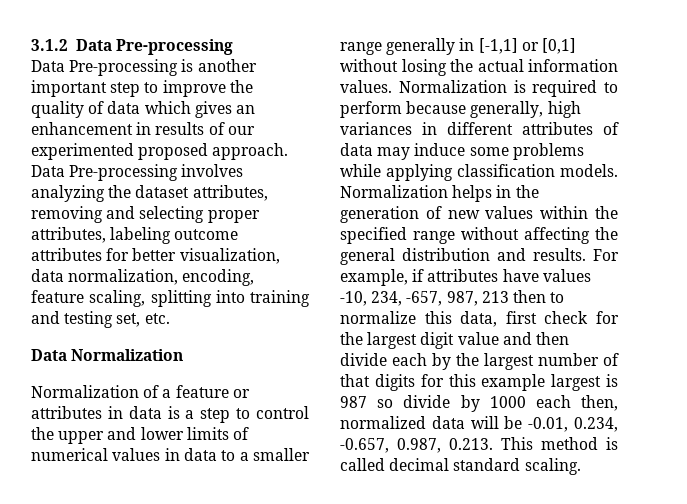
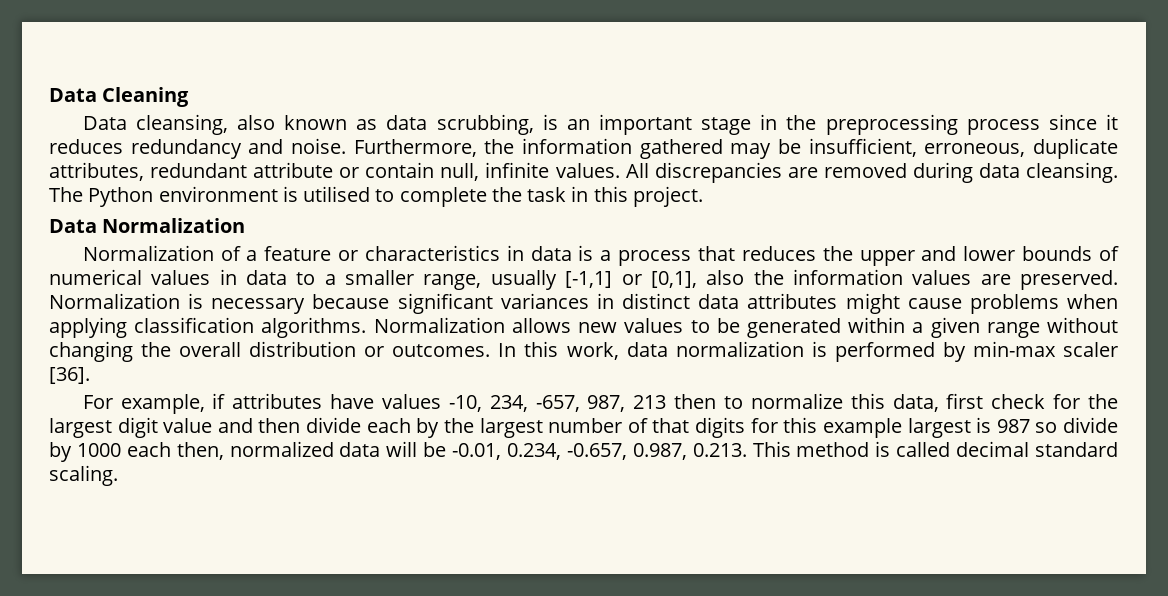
[31,39,233,55] [31,59,257,76] [31,80,253,97] [31,101,255,118] [31,122,255,135] [31,143,289,160] [31,164,244,181] [31,185,268,202] [31,206,260,223] [31,227,239,244] [31,248,280,264] [31,269,255,286] [31,290,310,307] [31,311,170,328] 3.1.2 Data Pre-processing // Data Pre-processing is another important step to improve the quality of data which gives an enhancement in results of our experimented proposed approach. Data Pre-processing involves analyzing the dataset attributes, removing and selecting proper attributes, labeling outcome attributes for better visualization, data normalization, encoding, feature scaling, splitting into training and testing set, etc. -> [49,87,190,107] [82,114,1118,135] [49,138,1118,159] [49,162,1118,183] [49,186,703,207] Data Cleaning // Data cleansing, also known as data scrubbing, is an important stage in the preprocessing process since it reduces redundancy and noise. Furthermore, the information gathered may be insufficient, erroneous, duplicate attributes, redundant attribute or contain null, infinite values. All discrepancies are removed during data cleansing. The Python environment is utilised to complete the task in this project.
[31,406,102,419] attributes -> [364,245,500,261] characteristics
[200,406,309,423] step to control -> [618,246,816,266] process that reduces
[186,427,229,440] limits -> [1022,246,1093,261] bounds
[340,38,576,55] [340,59,618,76] [340,80,618,97] [340,101,581,118] [340,122,619,135] [340,143,584,160] [340,164,618,181] [340,185,539,202] [340,206,618,223] [340,227,618,244] [340,248,586,265] range generally in [-1,1] or [0,1] without losing the actual information values. Normalization is required to perform because generally, high variances in different attributes of data may induce some problems while applying classification models. Normalization helps in the generation of new values within the specified range without affecting the general distribution and results. -> [423,269,1119,290] [49,293,1119,314] [49,317,1118,338] [49,341,1119,362] [49,367,90,384] range, usually [-1,1] or [0,1], also the information values are preserved. Normalization is necessary because significant variances in distinct data attributes might cause problems when applying classification algorithms. Normalization allows new values to be generated within a given range without changing the overall distribution or outcomes. In this work, data normalization is performed by min-max scaler [36]. //

